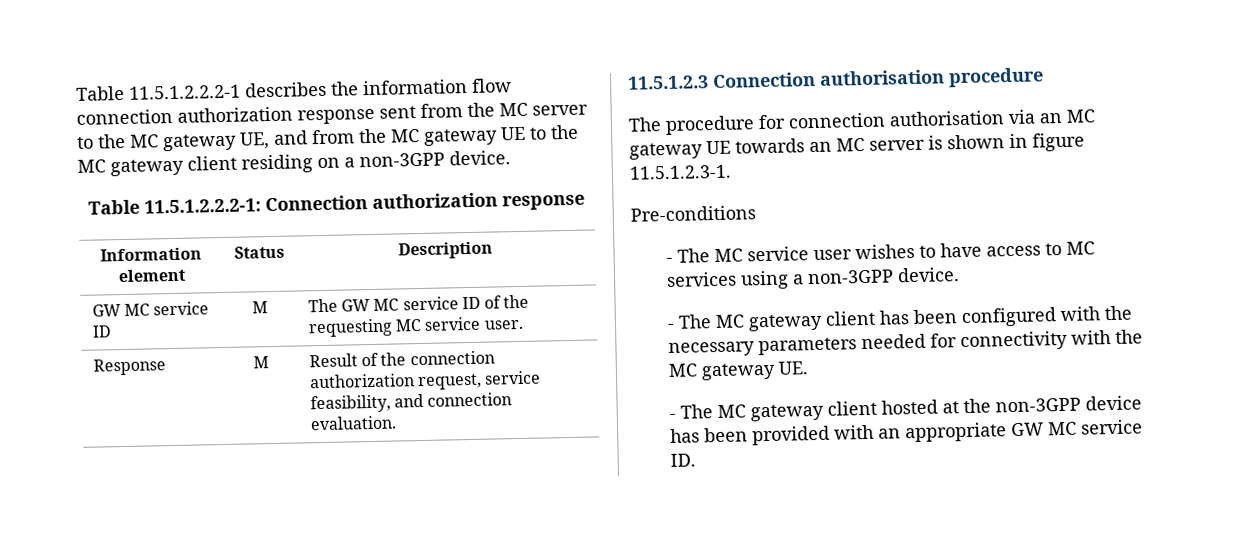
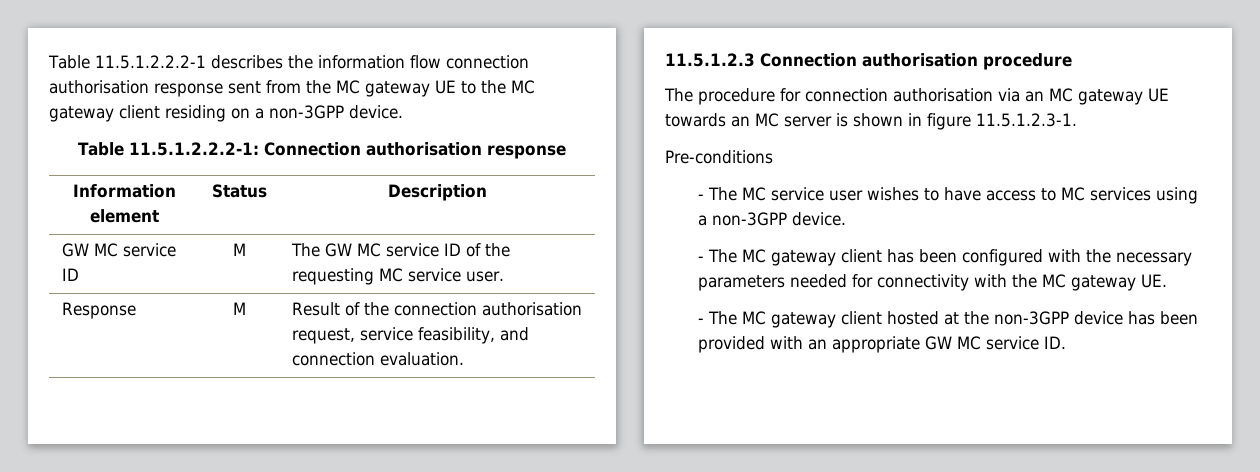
[177,106,293,123] authorization -> [49,80,149,94] authorisation
[532,104,588,116] [77,128,420,152] server to the MC gateway UE, and from the MC -> (360, 87) none
[372,192,498,209] authorization -> [365,142,482,156] authorisation
[308,373,415,389] authorization -> [481,302,582,316] authorisation

